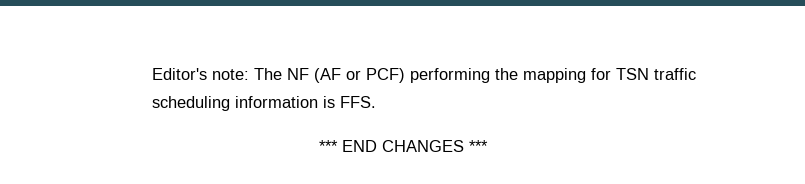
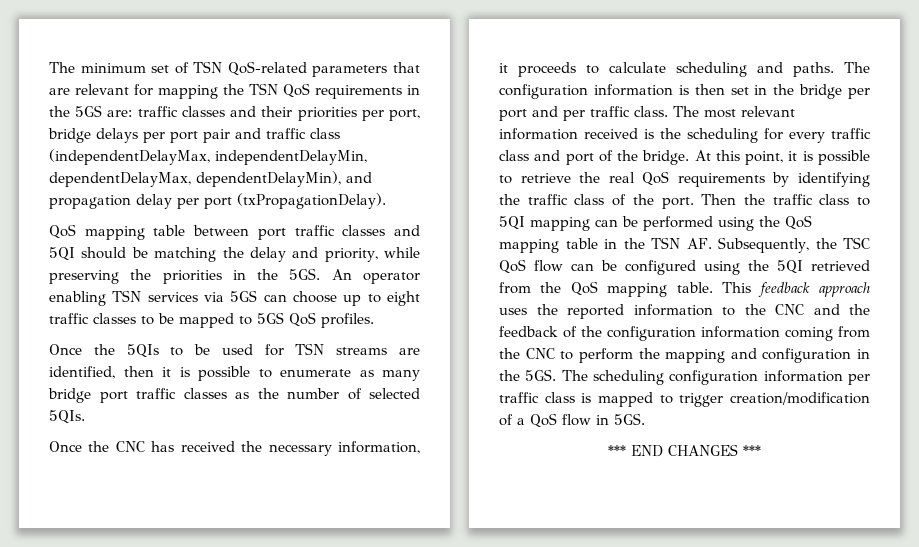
[151,68,696,83] [151,96,376,111] Editor's note: The NF (AF or PCF) performing the mapping for TSN traffic scheduling information is FFS. -> [49,61,420,77] [49,83,420,99] [49,105,420,121] [48,128,340,143] [49,149,367,165] [49,171,372,187] [49,193,386,209] [49,224,421,240] [49,247,420,262] [49,268,420,284] [49,290,420,306] [49,312,374,328] [49,343,420,358] [49,366,420,381] [48,388,420,403] [49,410,85,424] [49,441,420,456] [499,62,870,77] [499,84,870,99] [499,106,795,121] [499,128,871,143] [499,150,870,165] [499,171,870,187] [499,194,870,209] [499,215,812,231] [499,237,870,253] [499,259,870,275] [499,281,870,297] [499,304,870,319] [499,326,870,341] [499,348,870,363] [499,369,870,385] [499,392,870,407] [499,413,645,428] The minimum set of TSN QoS-related parameters that are relevant for mapping the TSN QoS requirements in the 5GS are: traffic classes and their priorities per port, bridge delays per port pair and traffic class (independentDelayMax, independentDelayMin, dependentDelayMax, dependentDelayMin), and propagation delay per port (txPropagationDelay). // QoS mapping table between port traffic classes and 5QI should be matching the delay and priority, while preserving the priorities in the 5GS. An operator enabling TSN services via 5GS can choose up to eight traffic classes to be mapped to 5GS QoS profiles. // Once the 5QIs to be used for TSN streams are identified, then it is possible to enumerate as many bridge port traffic classes as the number of selected 5QIs. // Once the CNC has received the necessary information, it proceeds to calculate scheduling and paths. The configuration information is then set in the bridge per port and per traffic class. The most relevant information received is the scheduling for every traffic class and port of the bridge. At this point, it is possible to retrieve the real QoS requirements by identifying the traffic class of the port. Then the traffic class to 5QI mapping can be performed using the QoS mapping table in the TSN AF. Subsequently, the TSC QoS flow can be configured using the 5QI retrieved from the QoS mapping table. This feedback approach uses the reported information to the CNC and the feedback of the configuration information coming from the CNC to perform the mapping and configuration in the 5GS. The scheduling configuration information per traffic class is mapped to trigger creation/modification of a QoS flow in 5GS.

